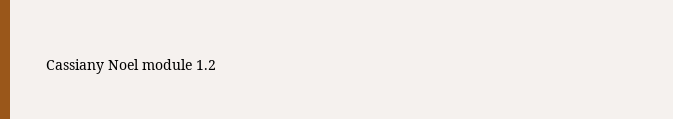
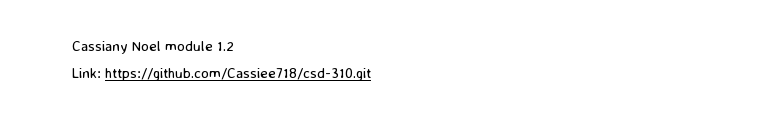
(216, 65) none -> [72,68,371,81] // Link: https://github.com/Cassiee718/csd-310.git

